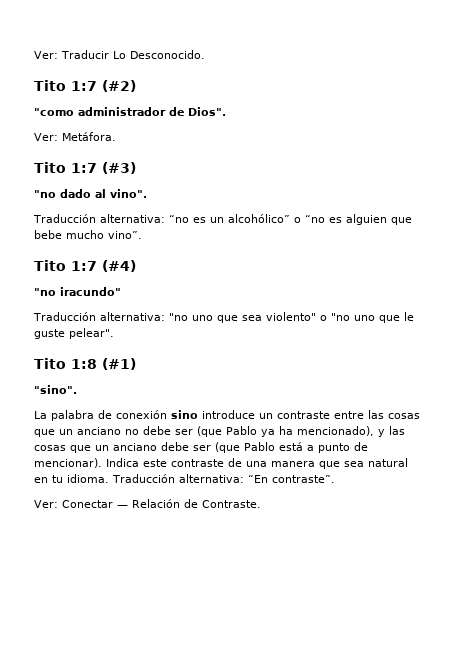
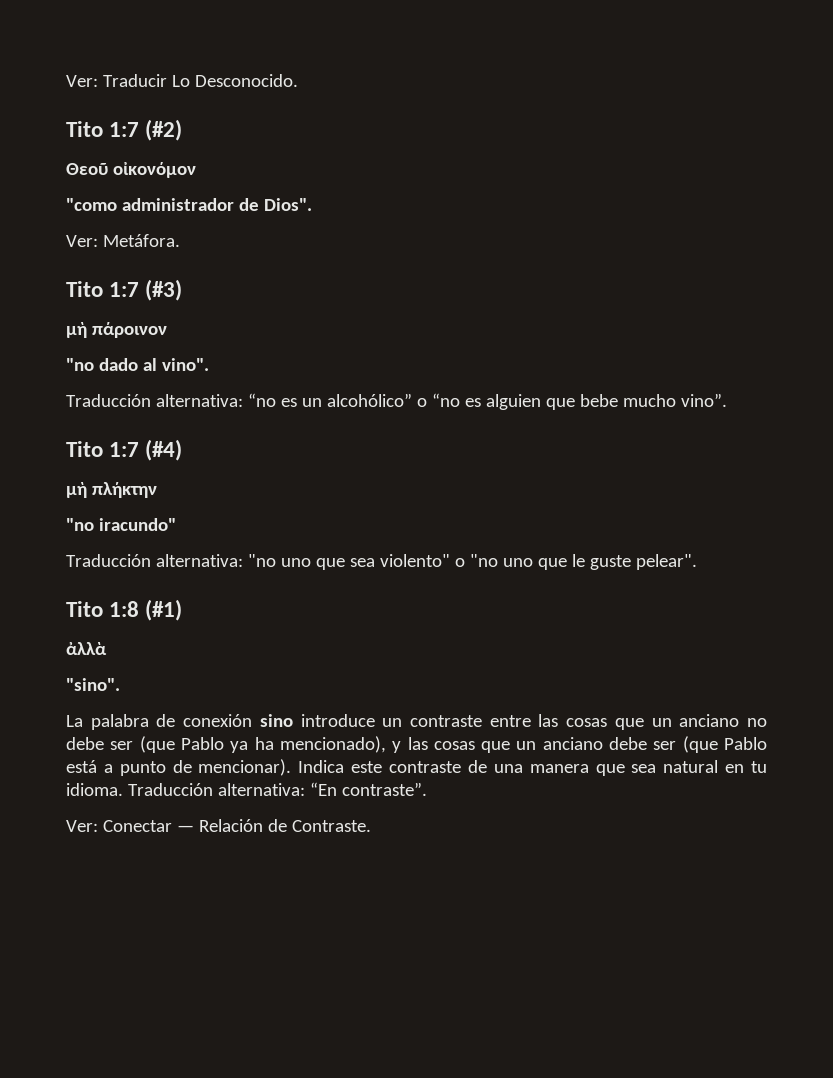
(136, 86) none -> [66,162,196,178] // Θεοῦ οἰκονόμον
(136, 168) none -> [66,322,167,338] // μὴ πάροινον
(136, 266) none -> [66,482,157,498] // μὴ πλήκτην
(136, 364) none -> [66,642,107,655] // ἀλλὰ

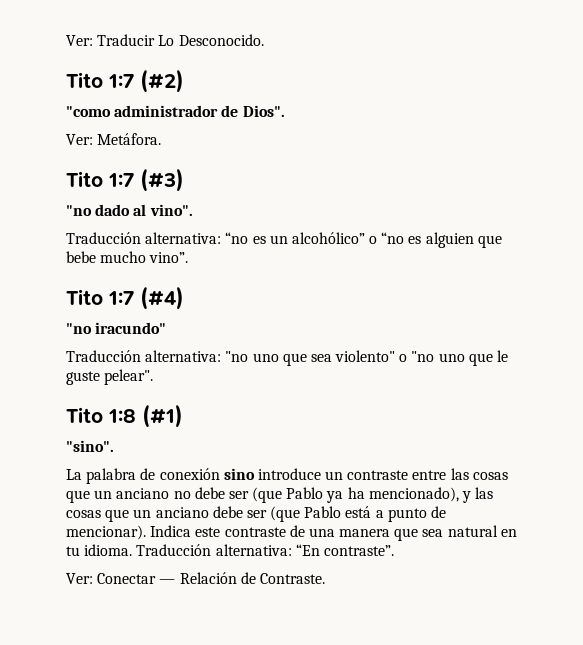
[66,162,196,178] // Θεοῦ οἰκονόμον -> (184, 81) none
[66,322,167,338] // μὴ πάροινον -> (184, 180) none
[66,482,157,498] // μὴ πλήκτην -> (184, 298) none
[66,642,107,655] // ἀλλὰ -> (183, 416) none

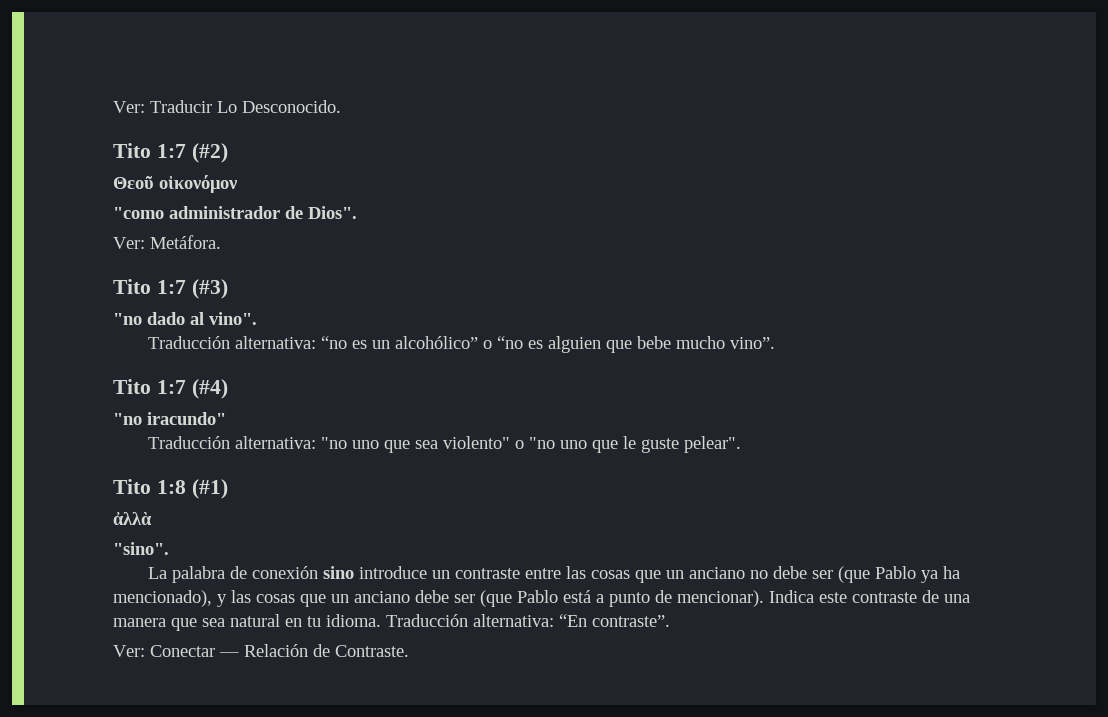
(184, 81) none -> [113,175,238,193] // Θεοῦ οἰκονόμον
(183, 416) none -> [113,512,152,525] // ἀλλὰ

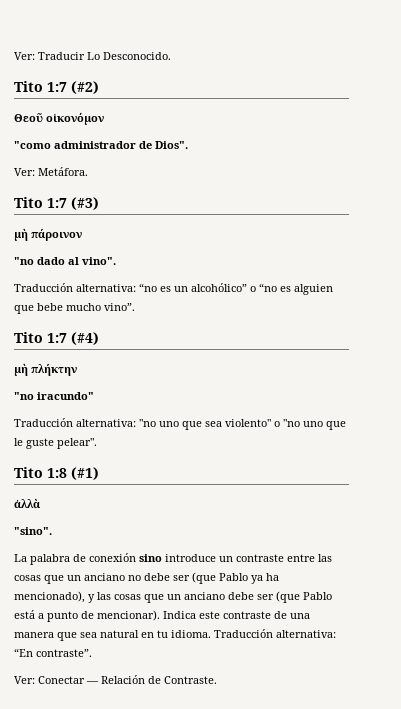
(228, 289) none -> [14,228,82,241] // μὴ πάροινον
(228, 389) none -> [14,363,77,376] // μὴ πλήκτην

